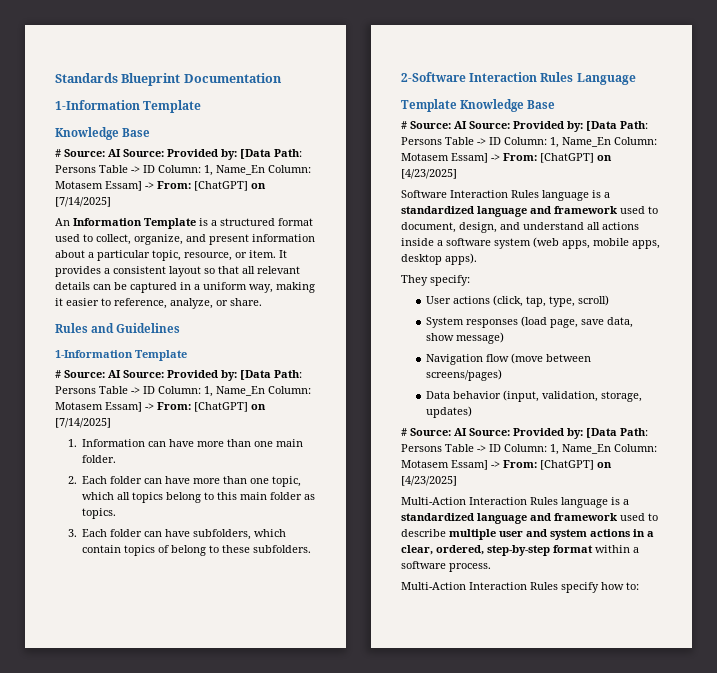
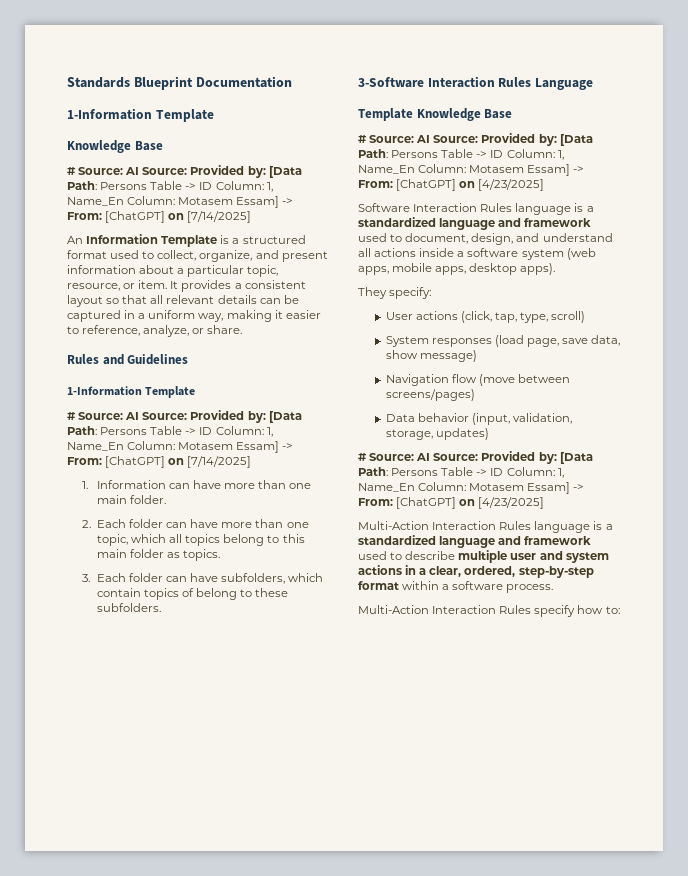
[401,72,466,82] 2-Software -> [358,77,424,88] 3-Software

